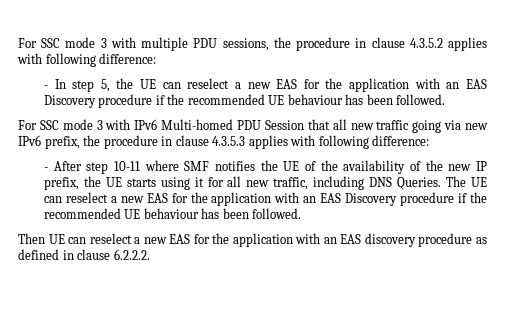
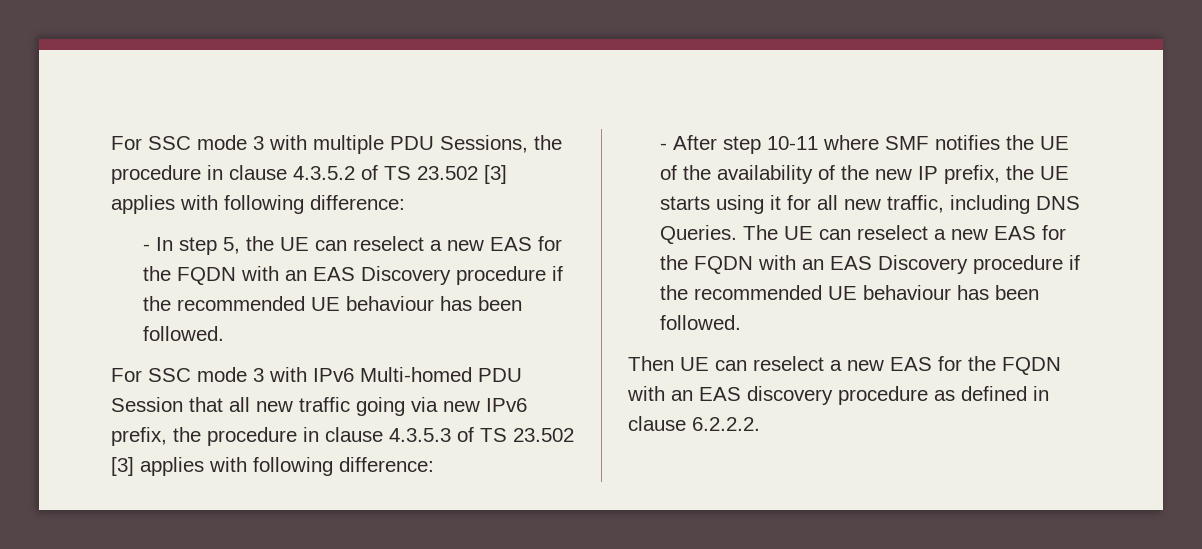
[222,38,269,51] sessions, -> [440,135,528,153] Sessions,
(443, 43) none -> [361,165,507,184] of TS 23.502 [3]
[349,78,410,92] application -> [176,267,236,285] FQDN
(246, 141) none -> [457,427,574,442] [111,457,134,476] of TS 23.502 [3]
[211,192,272,206] application -> [693,256,753,274] FQDN
[232,233,293,247] application -> [1002,357,1061,375] FQDN

